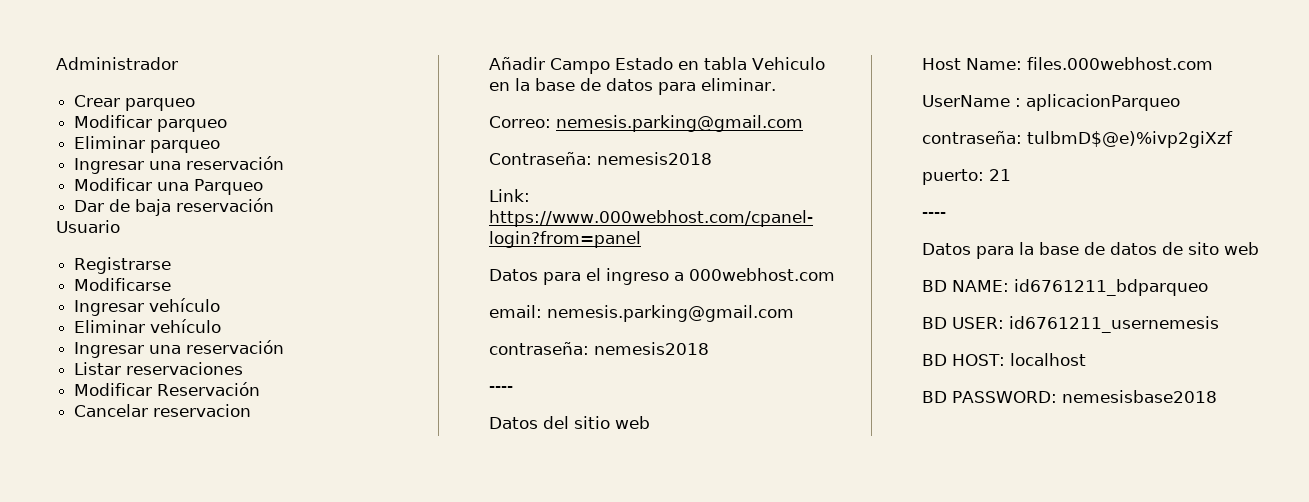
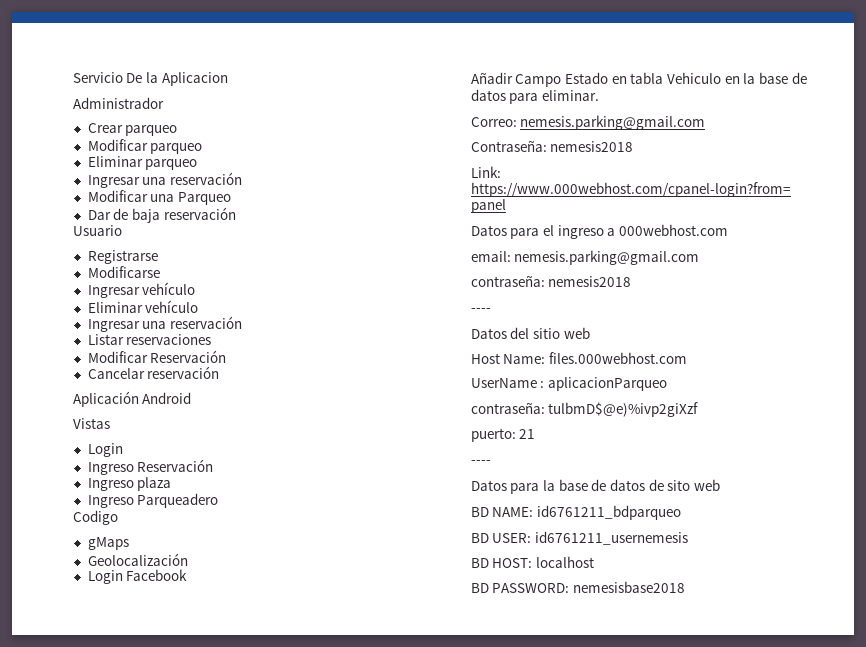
(55, 63) none -> [72,72,228,86] Servicio De la Aplicacion //
[152,404,251,417] reservacion -> [147,366,220,379] [72,391,192,407] [72,418,110,429] [87,443,123,457] [87,459,214,475] [87,477,172,491] [87,493,219,508] [72,510,118,525] [87,537,129,550] [87,553,188,566] [87,569,188,584] reservación // Aplicación Android // Vistas // Login // Ingreso Reservación // Ingreso plaza // Ingreso Parqueadero // Codigo // gMaps // Geolocalización // Login Facebook

